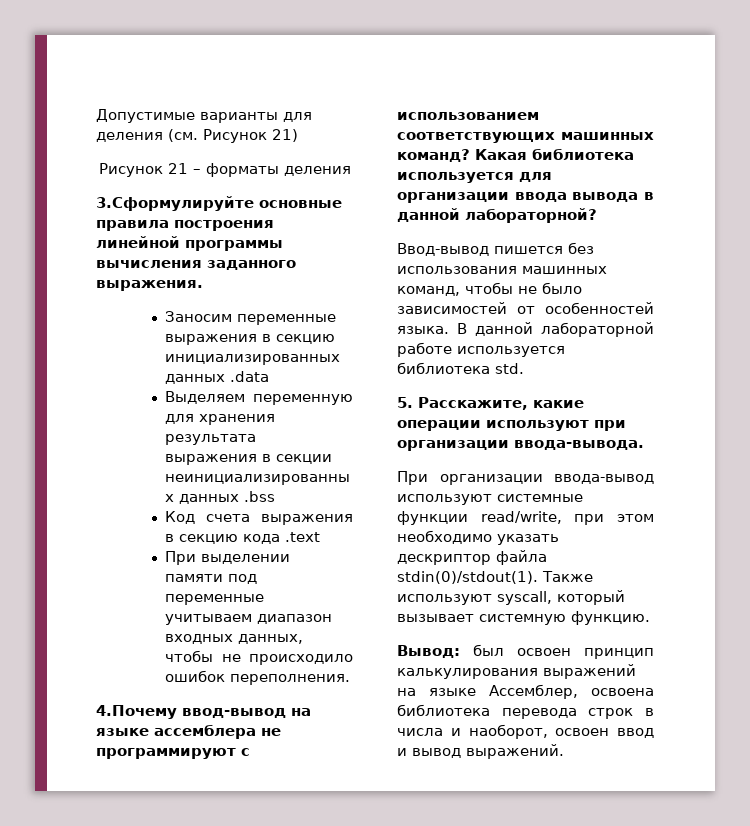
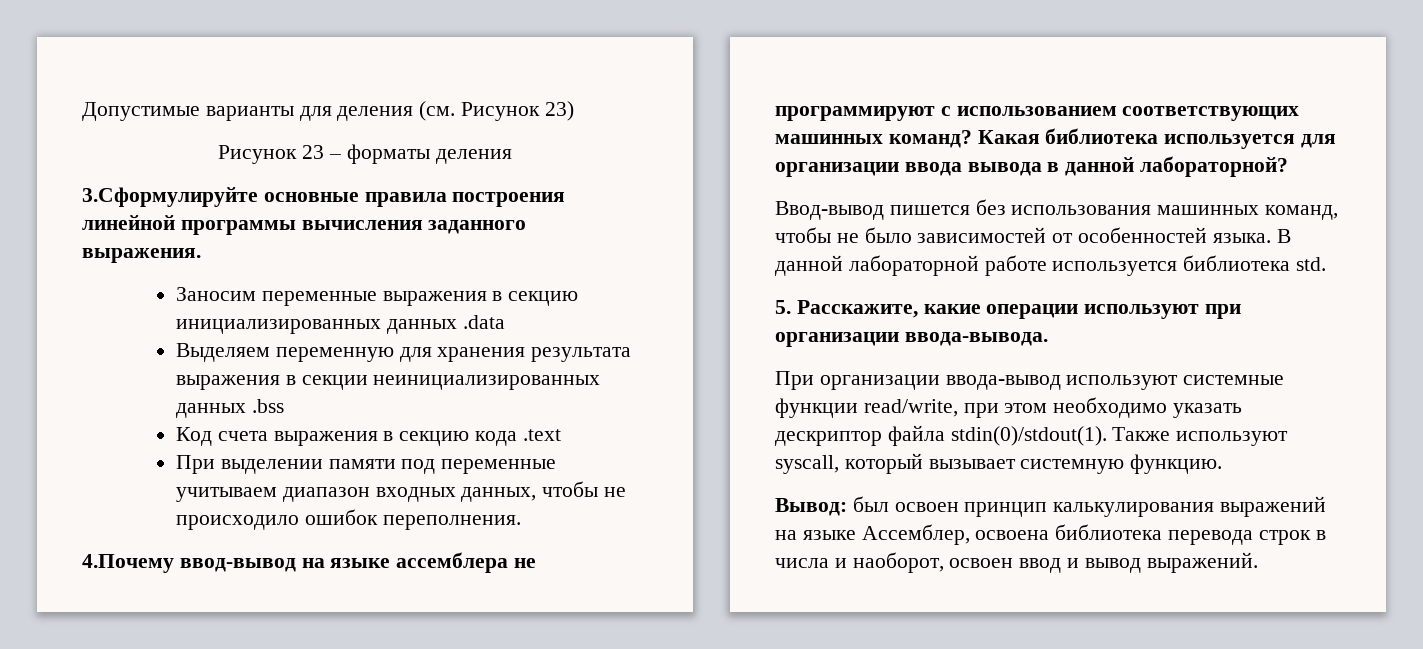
[272,129,298,142] [98,163,188,177] 21) // Рисунок 21 -> [544,101,574,121] [218,145,325,164] 23) // Рисунок 23

